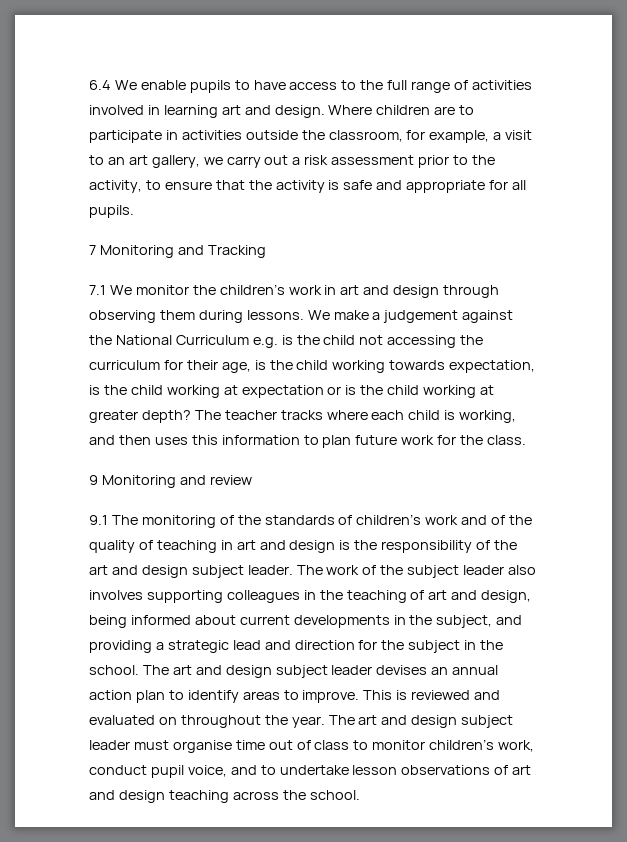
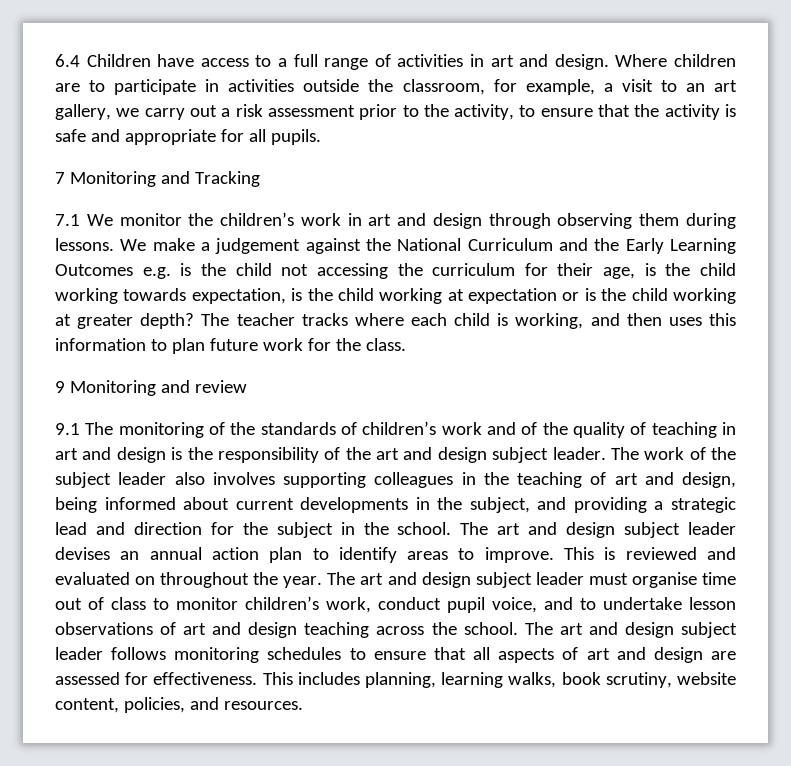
[114,80,250,93] We enable pupils to -> [86,54,151,67] Children
[360,80,384,90] the -> [278,58,287,67] a
[89,105,218,118] involved in learning -> [470,54,485,67] in
(249, 340) none -> [558,238,736,254] [55,264,133,276] and the Early Learning Outcomes
(360, 795) none -> [524,622,738,638] [55,647,736,663] [55,672,736,688] [55,697,303,713] The art and design subject leader follows monitoring schedules to ensure that all aspects of art and design are assessed for effectiveness. This includes planning, learning walks, book scrutiny, website content, policies, and resources.

